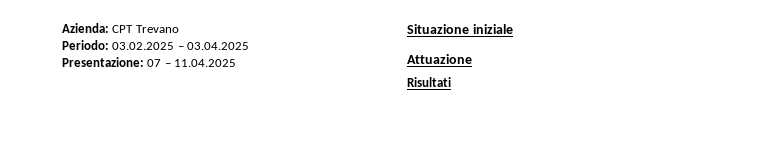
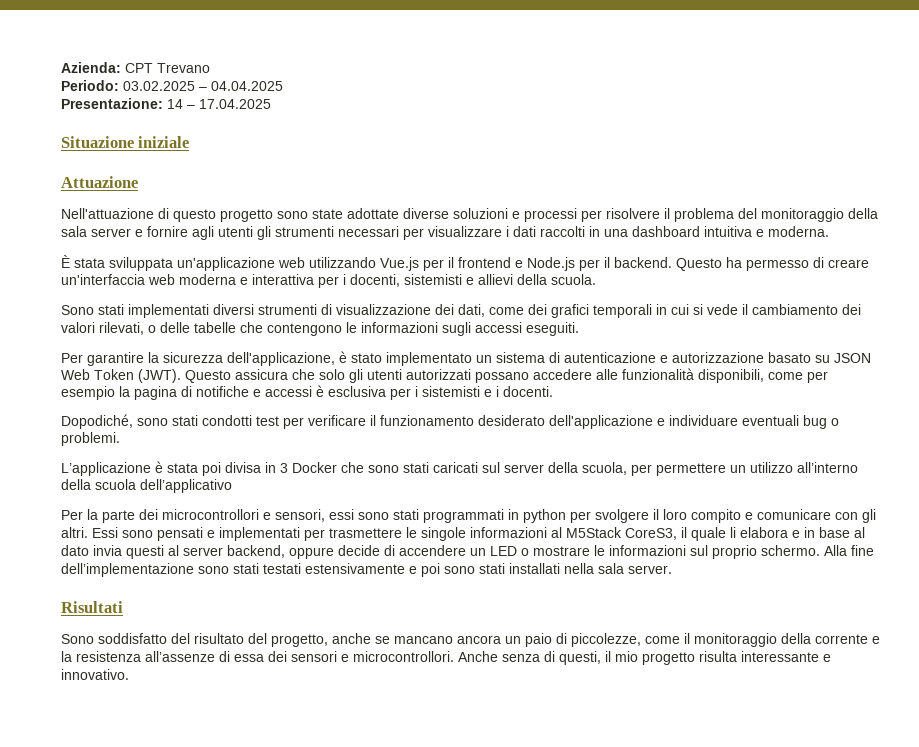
[187,42,250,50] 03.04.2025 -> [211,81,283,91] 04.04.2025
[147,59,237,67] 07 – 11.04.2025 -> [167,99,271,109] 14 – 17.04.2025
[407,77,451,87] Risultati -> [61,208,878,222] [61,226,829,240] [61,255,869,271] [61,274,596,288] [61,304,861,318] [61,322,579,336] [61,351,871,366] [61,368,828,383] [61,385,553,400] [61,414,839,429] [61,432,120,446] [61,461,858,476] [61,479,232,493] [61,509,876,523] [61,527,865,541] [61,545,874,559] [61,563,672,577] [61,601,123,613] [61,633,880,647] [61,651,831,665] [61,669,129,680] Nell'attuazione di questo progetto sono state adottate diverse soluzioni e processi per risolvere il problema del monitoraggio della sala server e fornire agli utenti gli strumenti necessari per visualizzare i dati raccolti in una dashboard intuitiva e moderna. // È stata sviluppata un'applicazione web utilizzando Vue.js per il frontend e Node.js per il backend. Questo ha permesso di creare un'interfaccia web moderna e interattiva per i docenti, sistemisti e allievi della scuola. // Sono stati implementati diversi strumenti di visualizzazione dei dati, come dei grafici temporali in cui si vede il cambiamento dei valori rilevati, o delle tabelle che contengono le informazioni sugli accessi eseguiti. // Per garantire la sicurezza dell'applicazione, è stato implementato un sistema di autenticazione e autorizzazione basato su JSON Web Token (JWT). Questo assicura che solo gli utenti autorizzati possano accedere alle funzionalità disponibili, come per esempio la pagina di notifiche e accessi è esclusiva per i sistemisti e i docenti. // Dopodiché, sono stati condotti test per verificare il funzionamento desiderato dell'applicazione e individuare eventuali bug o problemi. // L’applicazione è stata poi divisa in 3 Docker che sono stati caricati sul server della scuola, per permettere un utilizzo all’interno della scuola dell’applicativo // Per la parte dei microcontrollori e sensori, essi sono stati programmati in python per svolgere il loro compito e comunicare con gli altri. Essi sono pensati e implementati per trasmettere le singole informazioni al M5Stack CoreS3, il quale li elabora e in base al dato invia questi al server backend, oppure decide di accendere un LED o mostrare le informazioni sul proprio schermo. Alla fine dell’implementazione sono stati testati estensivamente e poi sono stati installati nella sala server. // Risultati // Sono soddisfatto del risultato del progetto, anche se mancano ancora un paio di piccolezze, come il monitoraggio della corrente e la resistenza all’assenze di essa dei sensori e microcontrollori. Anche senza di questi, il mio progetto risulta interessante e innovativo.

